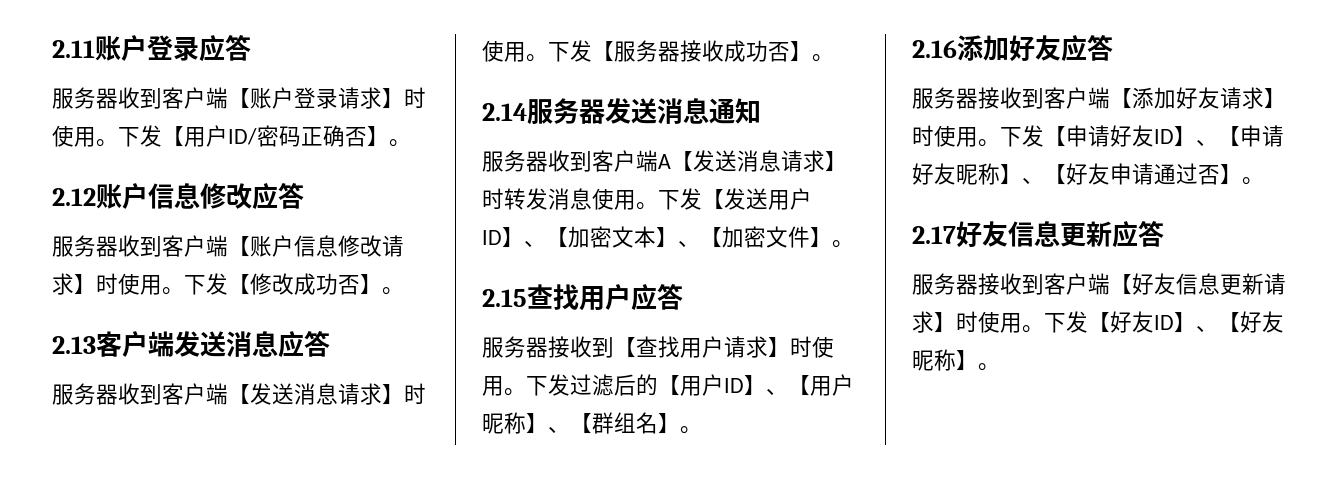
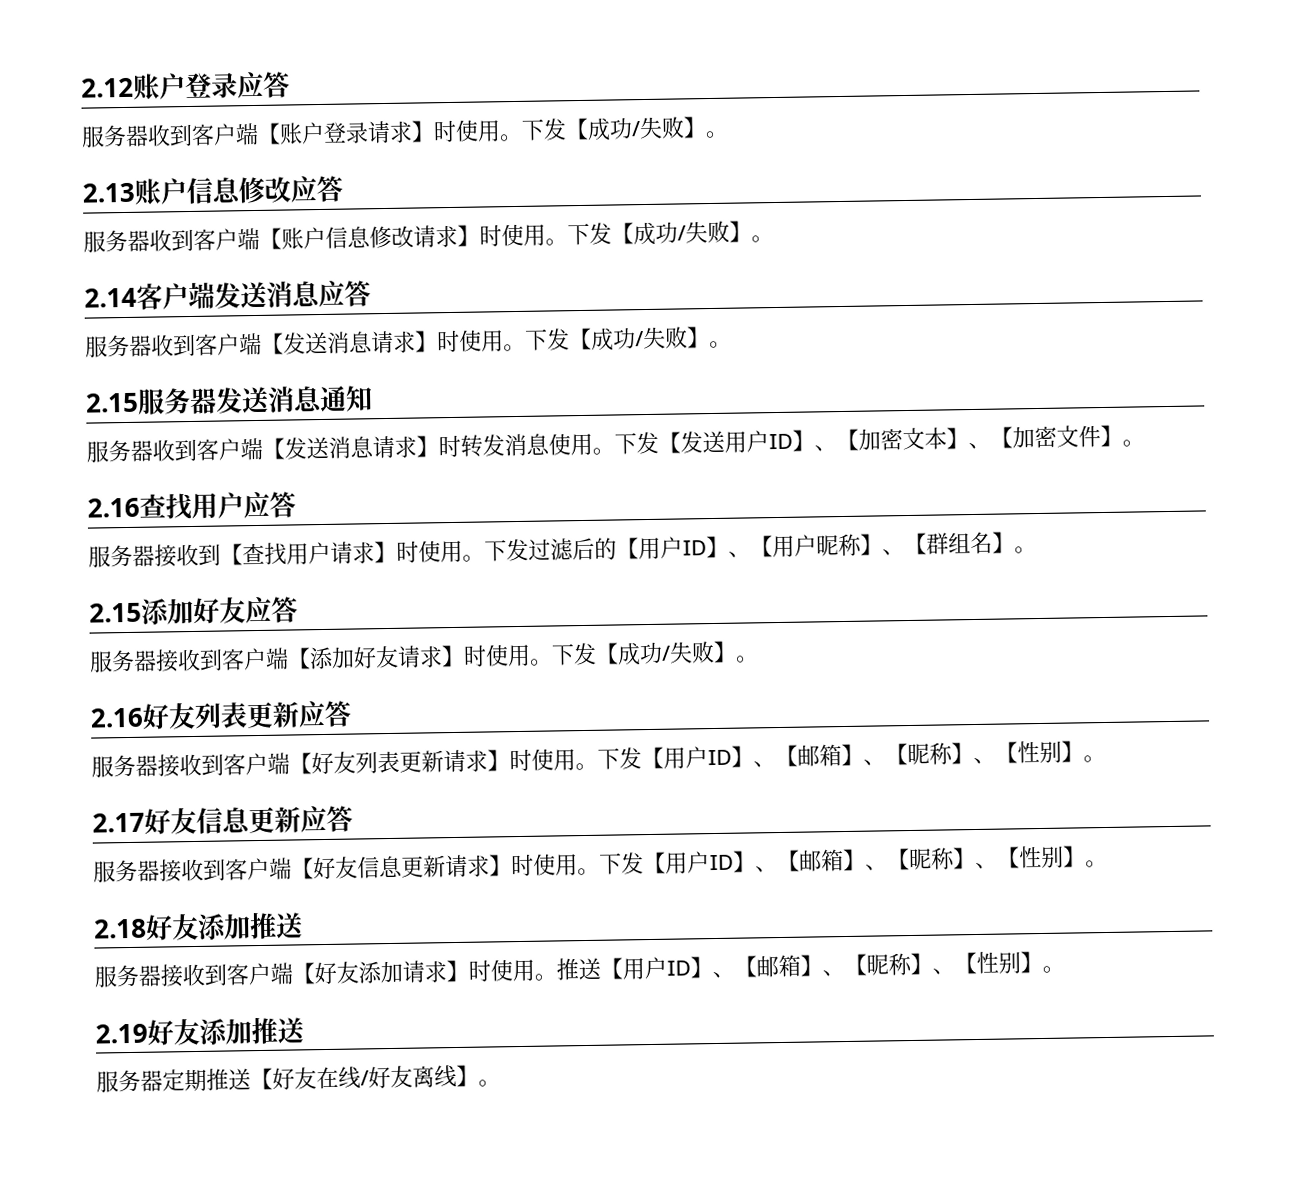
[52,40,95,58] 2.11 -> [81,77,134,98] 2.12
[184,125,411,147] [52,188,96,206] 用户ID/密码正确否】。 // 2.12 -> [587,116,729,141] [82,182,135,203] 成功/失败】。 // 2.13
[250,273,404,295] [52,336,96,354] 修改成功否】。 // 2.13 -> [633,220,774,246] [84,287,137,308] 成功/失败】。 // 2.14
[614,40,834,62] [482,103,527,121] 服务器接收成功否】。 // 2.14 -> [590,326,732,351] [85,392,139,413] 成功/失败】。 // 2.15
[658,154,671,169] A -> (263, 449) none
[482,289,527,307] 2.15 -> [87,497,140,518] 2.16
[912,40,957,58] 2.16 -> [89,602,142,623] 2.15
[1066,125,1284,147] [912,163,1220,185] 申请好友ID】、【申请好友昵称】、【好友申请通过否 -> [617,640,759,666] [90,700,352,730] [91,740,1062,778] 成功/失败】。 // 2.16好友列表更新应答 // 服务器接收到客户端【好友列表更新请求】时使用。下发【用户ID】、【邮箱】、【昵称】、【性别
[1110,311,1284,333] [912,349,956,371] 好友ID】、【好友昵称 -> [665,845,1108,874] [93,911,304,941] [94,950,1065,988] [95,1016,305,1046] [96,1065,457,1093] 用户ID】、【邮箱】、【昵称】、【性别】。 // 2.18好友添加推送 // 服务器接收到客户端【好友添加请求】时使用。推送【用户ID】、【邮箱】、【昵称】、【性别】。 // 2.19好友添加推送 // 服务器定期推送【好友在线/好友离线

